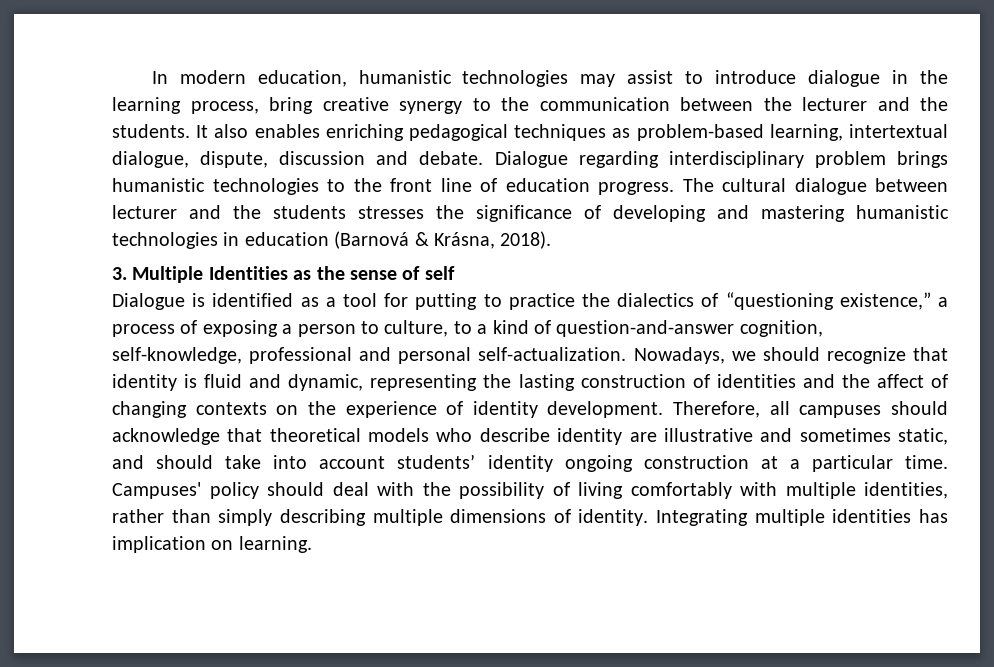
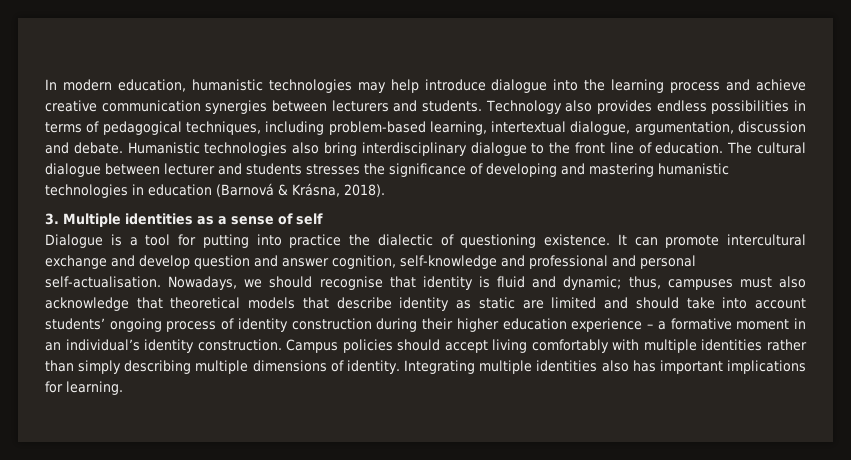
[627,70,704,84] assist to -> [390,79,419,93] help
[892,70,909,84] in -> [553,79,579,91] into
[190,97,948,114] [112,124,631,141] process, bring creative synergy to the communication between the lecturer and the students. It also enables enriching pedagogical techniques as -> [670,79,807,93] [45,100,806,114] [45,121,325,135] process and achieve creative communication synergies between lecturers and students. Technology also provides endless possibilities in terms of pedagogical techniques, including
[200,151,269,168] dispute, -> [634,121,734,135] argumentation,
[494,151,948,168] [112,178,319,195] Dialogue regarding interdisciplinary problem brings humanistic technologies -> [127,142,527,156] Humanistic technologies also bring interdisciplinary dialogue
[505,178,674,195] education progress. -> [655,142,724,154] education.
[233,205,261,219] the -> (242, 169) none
[208,266,345,280] Identities as the -> [125,213,227,225] identities as a
[212,293,319,307] identified as -> (122, 240) none
[483,294,502,307] to -> [256,234,282,246] into
[617,292,949,310] [112,320,823,337] [112,347,242,364] dialectics of “questioning existence,” a process of exposing a person to culture, to a kind of question-and-answer cognition, self-knowledge, -> [377,234,806,248] [45,255,525,269] dialectic of questioning existence. It can promote intercultural exchange and develop question and answer cognition, self-knowledge and
[478,347,627,361] self-actualization. -> [45,276,161,288] self-actualisation.
[826,347,906,364] recognize -> [319,276,383,290] recognise
[288,374,948,391] [112,401,948,418] dynamic, representing the lasting construction of identities and the affect of changing contexts on the experience of identity development. Therefore, all campuses should -> [563,276,806,290] dynamic; thus, campuses must also
[436,428,473,442] who -> [302,297,329,309] that
[629,428,949,445] are illustrative and sometimes static, -> [456,297,597,309] as static are limited
[487,455,949,472] [112,482,570,499] identity ongoing construction at a particular time. Campuses' policy should deal with the possibility of -> [109,318,807,332] [45,339,488,353] ongoing process of identity construction during their higher education experience – a formative moment in an individual’s identity construction. Campus policies should accept
[864,482,948,499] identities, -> [701,339,763,351] identities
[918,509,948,523] [112,536,234,553] has implication on -> [601,360,807,374] [45,381,63,393] also has important implications for

